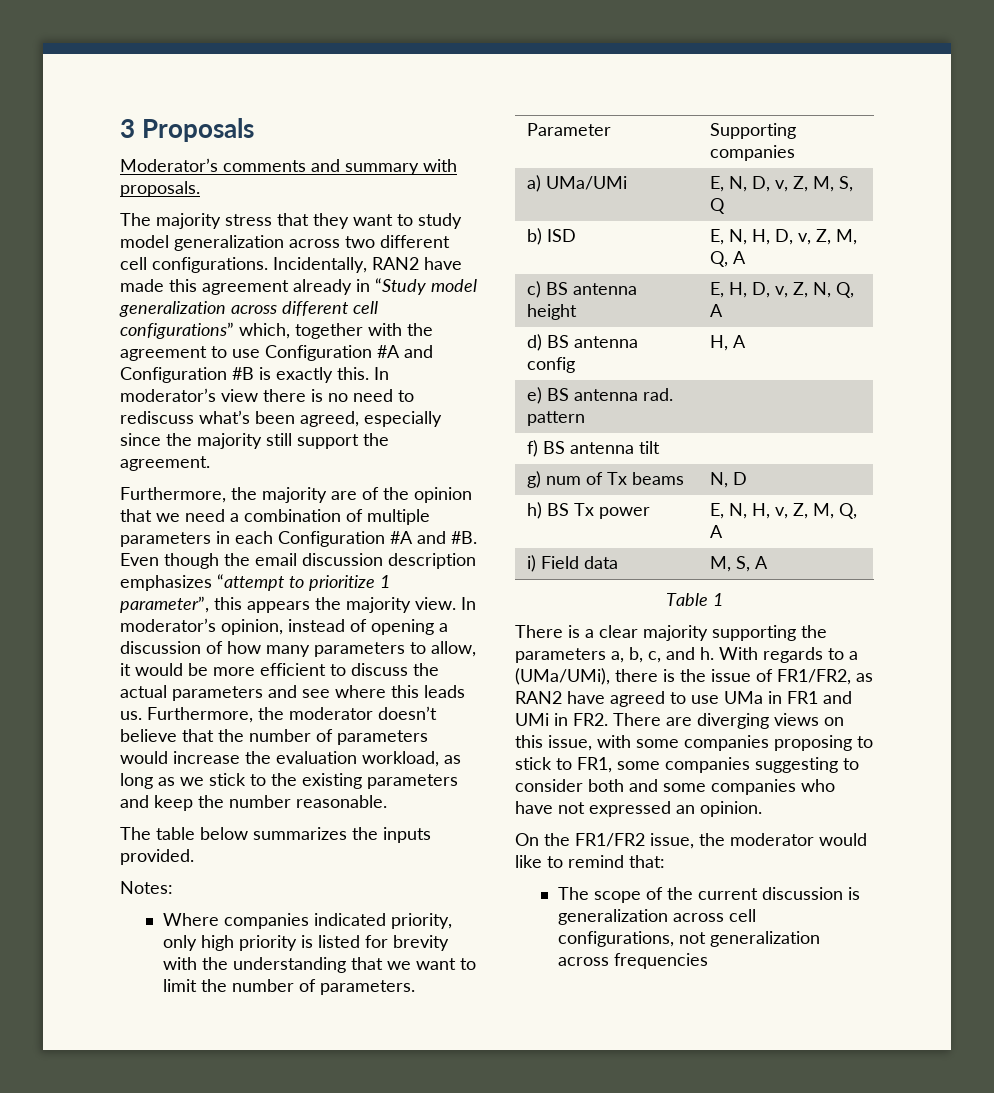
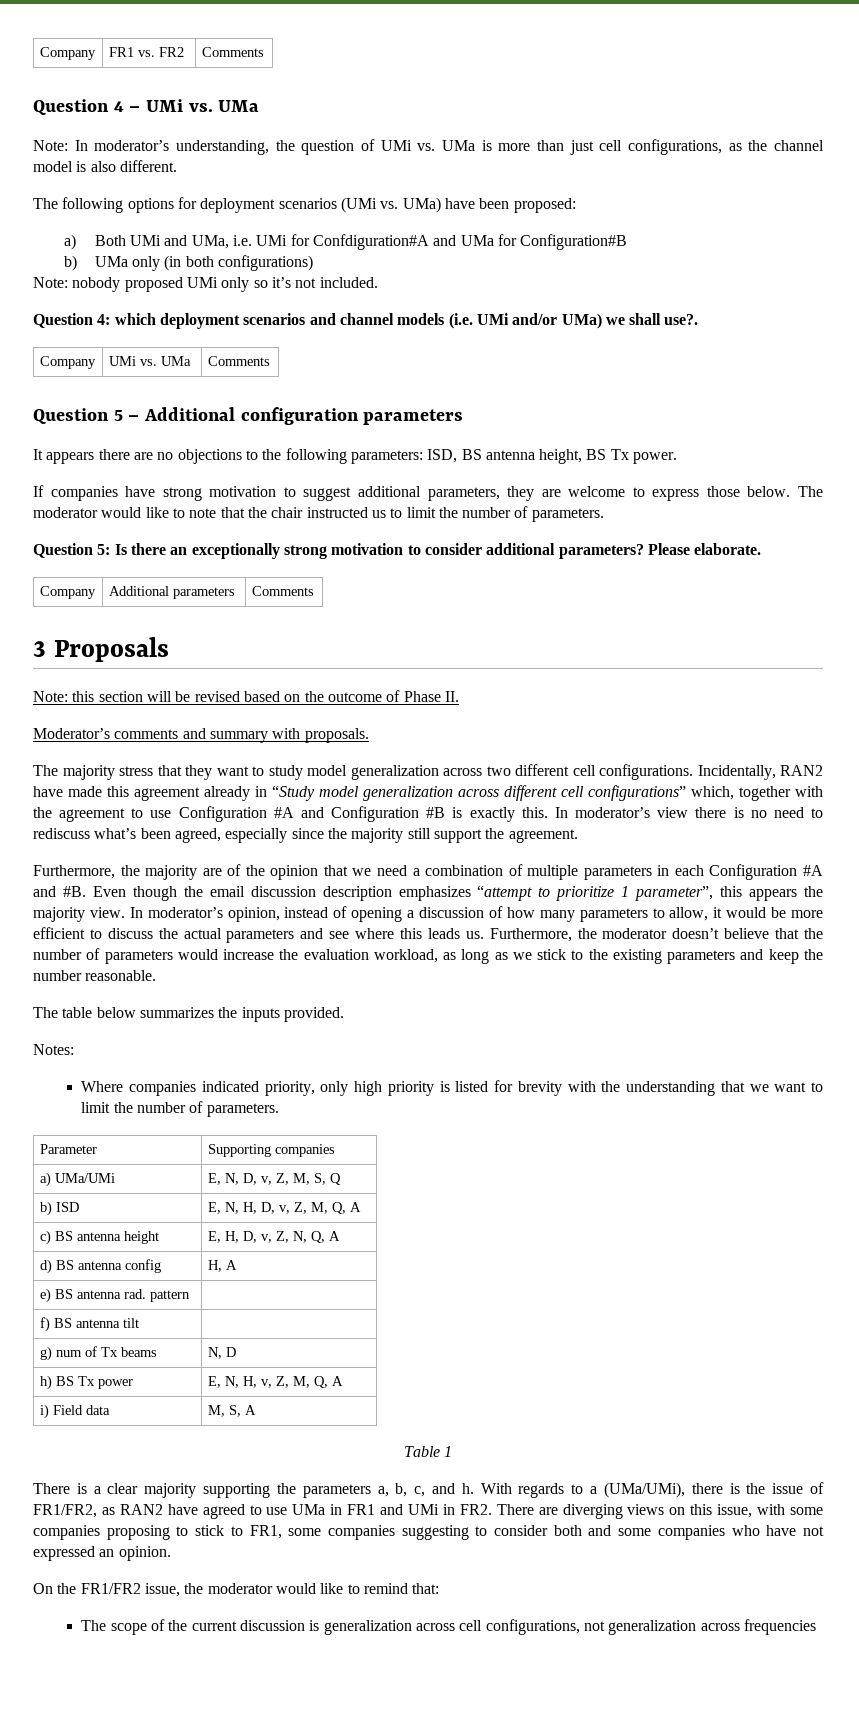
[120,118,254,142] 3 Proposals -> [39,47,96,60] [108,47,184,57] [201,47,264,57] [33,99,260,115] [33,139,824,155] [33,160,177,172] [33,197,576,213] [63,234,628,250] [63,255,313,271] [33,277,378,292] [33,313,699,329] [39,356,96,369] [108,356,191,366] [207,356,270,366] [33,407,464,425] [33,448,678,464] [33,485,823,501] [33,506,604,522] [33,543,762,559] [39,586,96,599] [108,586,235,599] [251,586,314,596] [33,637,169,662] [33,690,459,702] Company | FR1 vs. FR2 | Comments // Question 4 – UMi vs. UMa // Note: In moderator’s understanding, the question of UMi vs. UMa is more than just cell configurations, as the channel model is also different. // The following options for deployment scenarios (UMi vs. UMa) have been proposed: // a) Both UMi and UMa, i.e. UMi for Confdiguration#A and UMa for Configuration#B // b) UMa only (in both configurations) // Note: nobody proposed UMi only so it’s not included. // Question 4: which deployment scenarios and channel models (i.e. UMi and/or UMa) we shall use?. // Company | UMi vs. UMa | Comments // Question 5 – Additional configuration parameters // It appears there are no objections to the following parameters: ISD, BS antenna height, BS Tx power. // If companies have strong motivation to suggest additional parameters, they are welcome to express those below. The moderator would like to note that the chair instructed us to limit the number of parameters. // Question 5: Is there an exceptionally strong motivation to consider additional parameters? Please elaborate. // Company | Additional parameters | Comments // 3 Proposals // Note: this section will be revised based on the outcome of Phase II.

